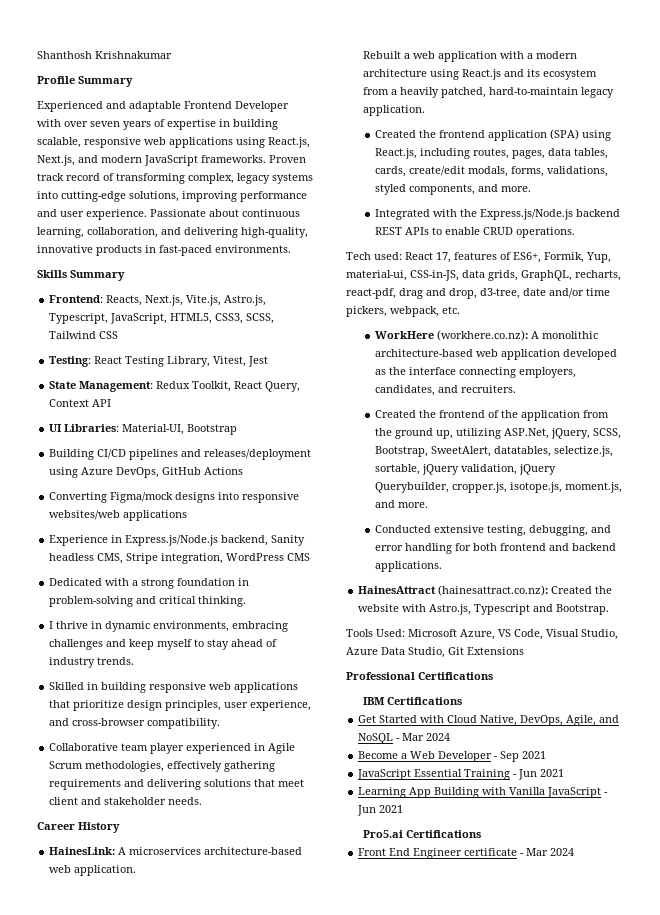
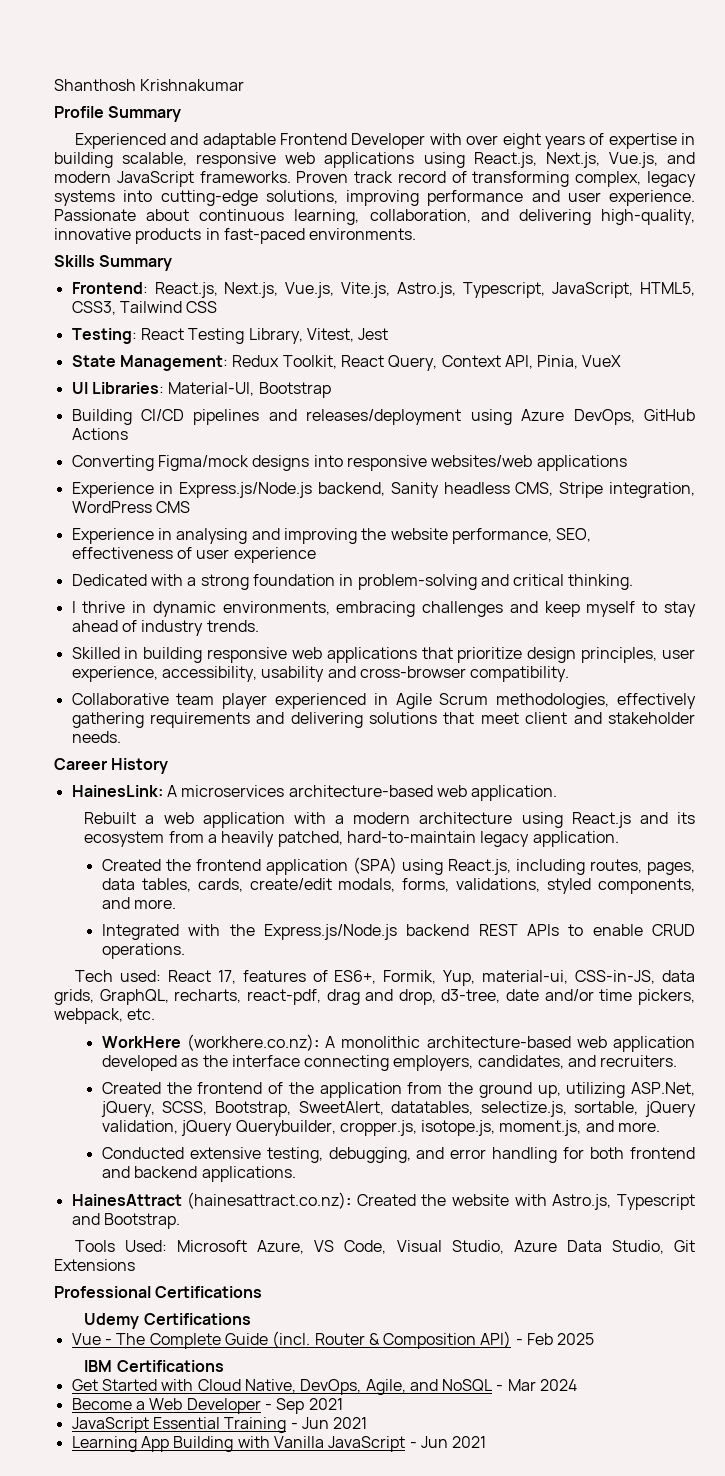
[90,121,120,127] seven -> [502,133,541,149] eight
(75, 160) none -> [608,152,658,168] Vue.js,
[106,295,184,306] Reacts, Next.js, -> [154,282,335,298] React.js, Next.js, Vue.js,
[246,313,275,324] SCSS, -> (116, 308) none
[92,399,112,407] API -> [504,355,622,369] API, Pinia, VueX
(311, 557) none -> [71,528,592,544] [71,547,316,563] // Experience in analysing and improving the website performance, SEO, effectiveness of user experience
(312, 705) none -> [161,666,325,682] accessibility, usability
(493, 676) none -> [84,1313,251,1329] [71,1331,595,1349] // Udemy Certifications // Vue - The Complete Guide (incl. Router & Composition API) - Feb 2025
[362,830,481,838] [358,848,575,859] // Pro5.ai Certifications // Front End Engineer certificate - Mar 2024 -> (487, 1442) none

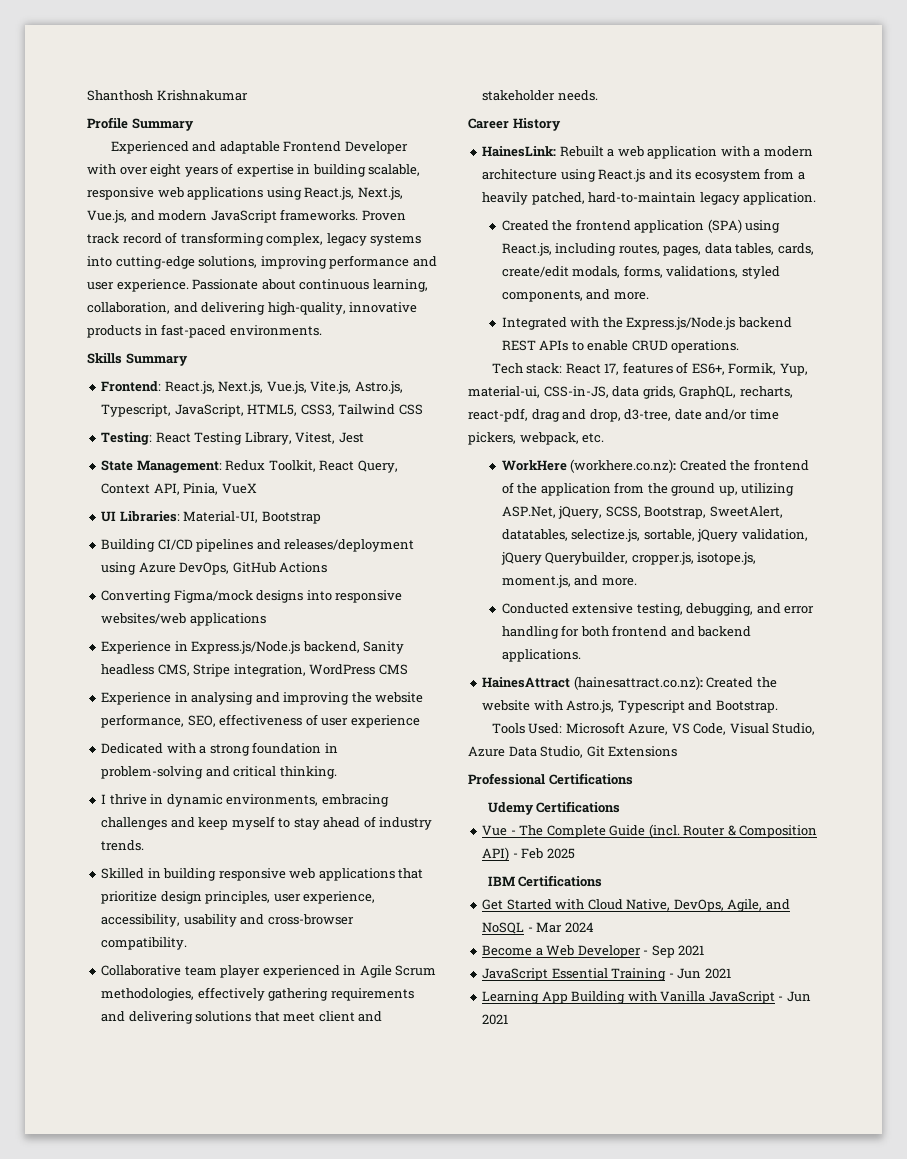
[166,785,558,801] A microservices architecture-based web application. // -> (557, 151) none
[119,970,161,982] used: -> [526,363,563,374] stack:
[325,1036,696,1052] [101,1055,678,1071] A monolithic architecture-based web application developed as the interface connecting employers, candidates, and recruiters. // -> (677, 466) none

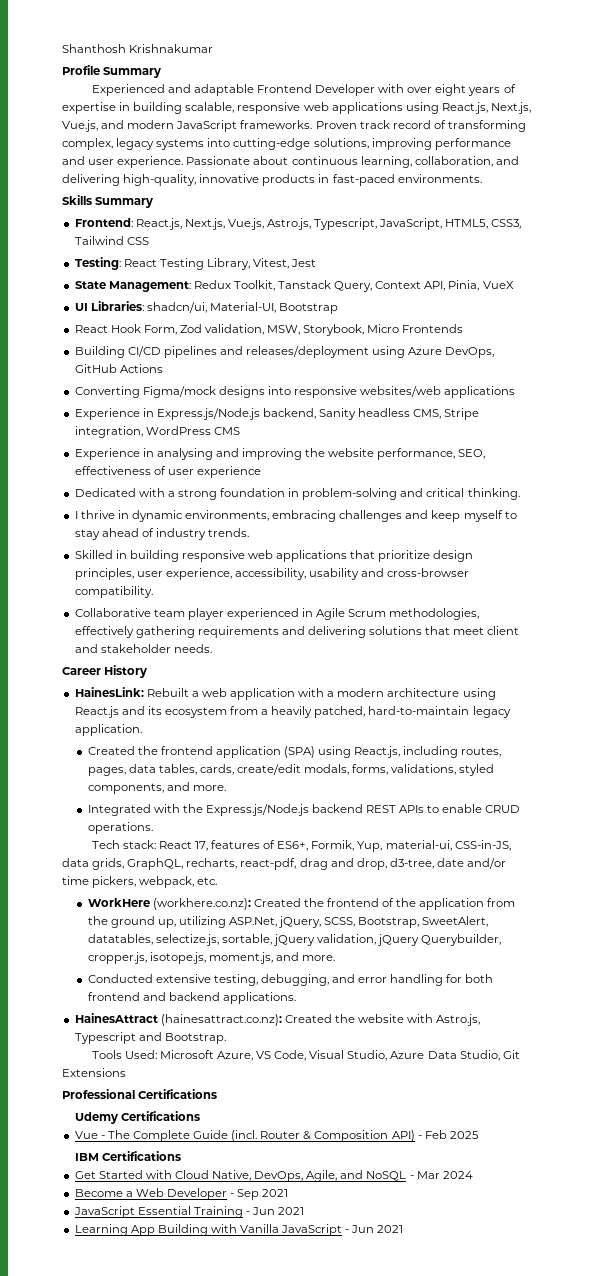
[310,381,352,394] Vite.js, -> (264, 224) none
[319,460,355,471] React -> [278,280,332,289] Tanstack
(180, 516) none -> [146,302,207,313] shadcn/ui,
(321, 517) none -> [74,324,464,336] // React Hook Form, Zod validation, MSW, Storybook, Micro Frontends

